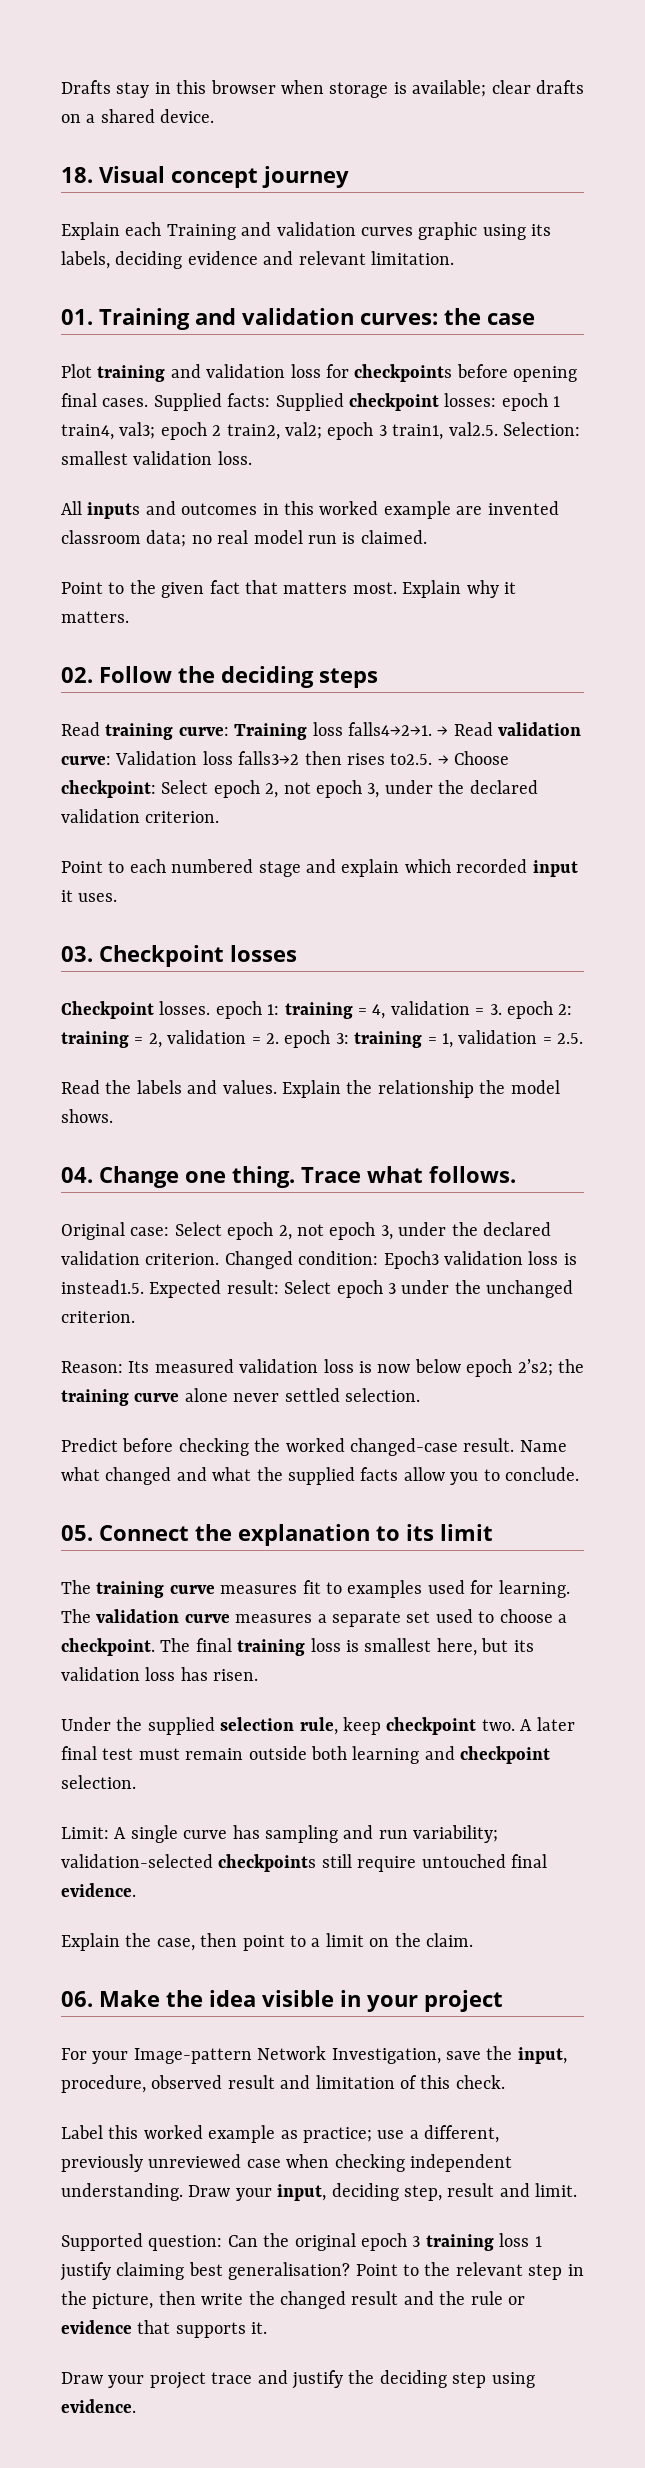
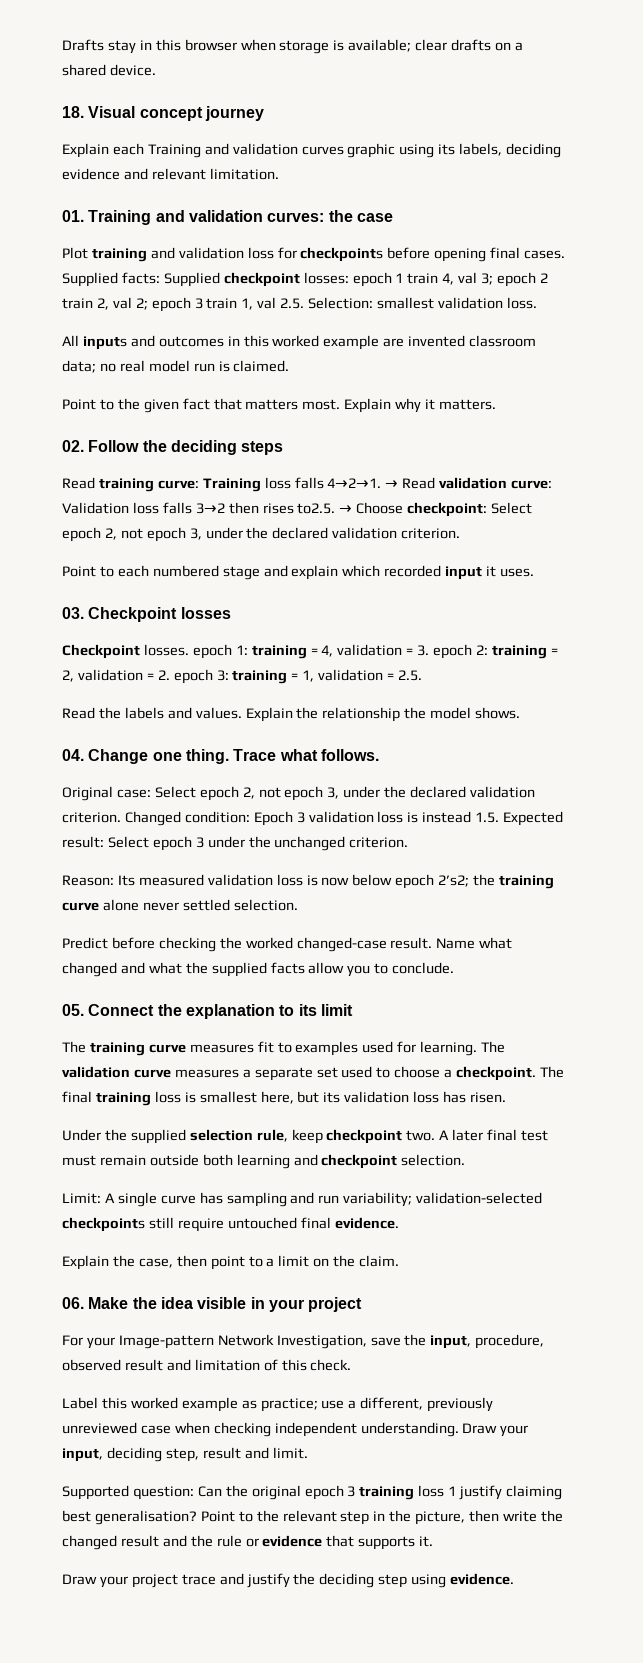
[61,422,498,440] train4, val3; epoch 2 train2, val2; epoch 3 train1, val2.5. -> [407,272,548,287] [62,297,305,312] train 4, val 3; epoch 2 train 2, val 2; epoch 3 train 1, val 2.5.
[348,722,432,736] falls4→2→1. -> [294,477,382,489] falls 4→2→1.
[238,751,300,765] falls3→2 -> [162,502,225,514] falls 3→2
[383,1251,577,1269] [61,1280,144,1294] Epoch3 validation loss is instead1.5. -> [253,811,500,826] Epoch 3 validation loss is instead 1.5.

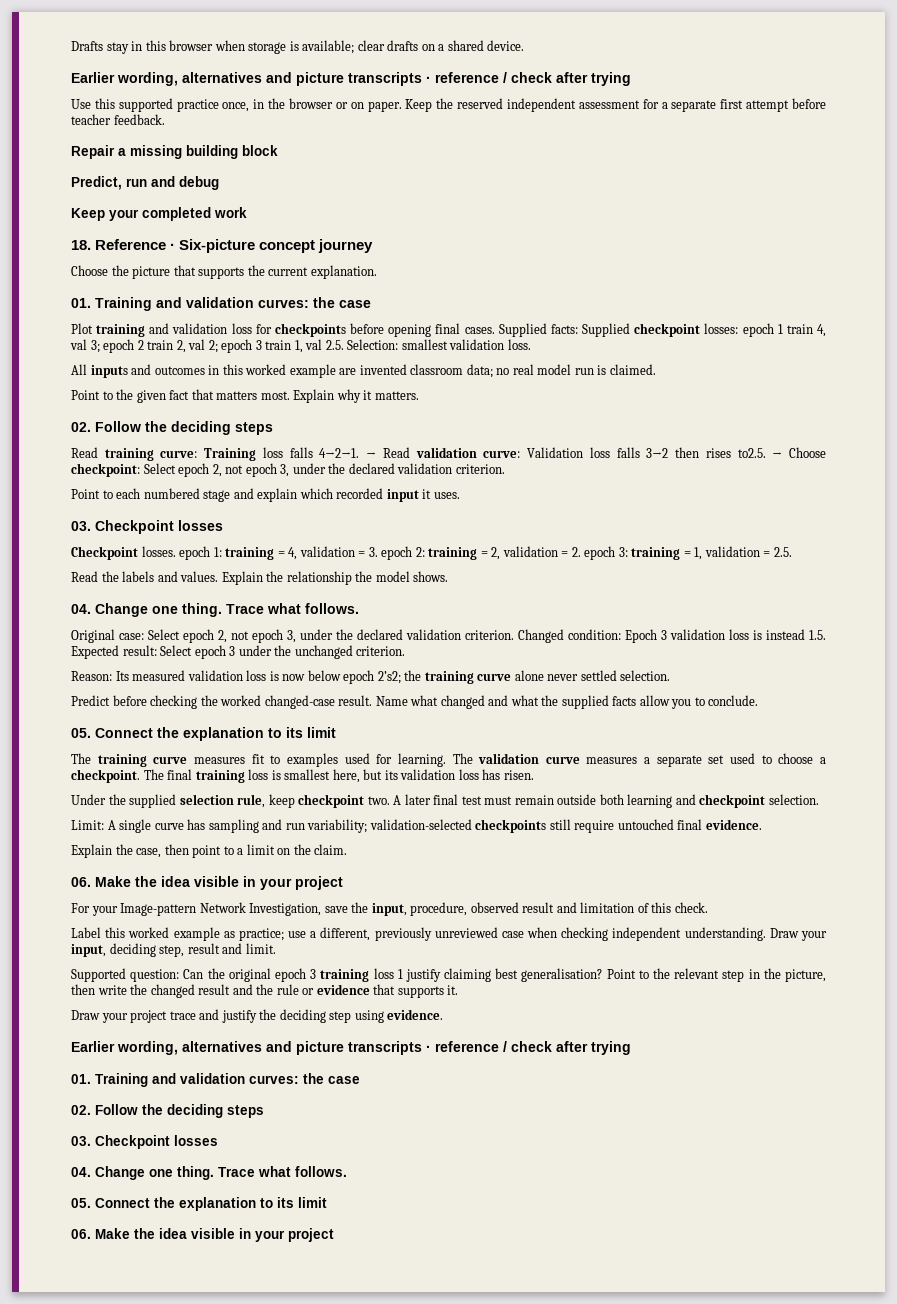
[62,106,264,121] [62,143,562,158] [62,168,279,180] 18. Visual concept journey // Explain each Training and validation curves graphic using its labels, deciding evidence and relevant limitation. -> [71,72,631,86] [71,98,826,112] [71,114,165,125] [71,145,278,159] [71,176,219,190] [71,207,247,221] [71,239,374,253] [71,265,377,279] Earlier wording, alternatives and picture transcripts · reference / check after trying // Use this supported practice once, in the browser or on paper. Keep the reserved independent assessment for a separate first attempt before teacher feedback. // Repair a missing building block // Predict, run and debug // Keep your completed work // 18. Reference · Six-picture concept journey // Choose the picture that supports the current explanation.
(515, 1579) none -> [71,1041,631,1055] [71,1073,360,1087] [71,1104,264,1118] [71,1135,218,1149] [71,1166,347,1180] [71,1197,327,1211] [71,1228,334,1242] // Earlier wording, alternatives and picture transcripts · reference / check after trying // 01. Training and validation curves: the case // 02. Follow the deciding steps // 03. Checkpoint losses // 04. Change one thing. Trace what follows. // 05. Connect the explanation to its limit // 06. Make the idea visible in your project

